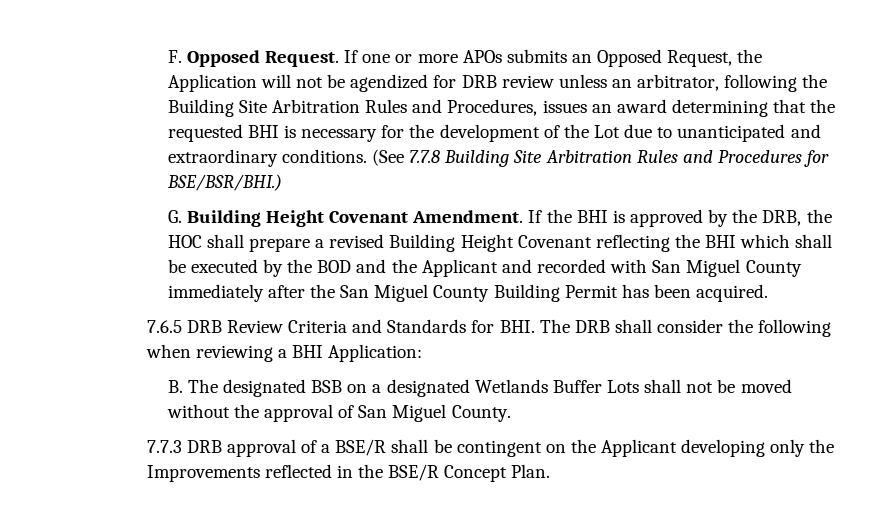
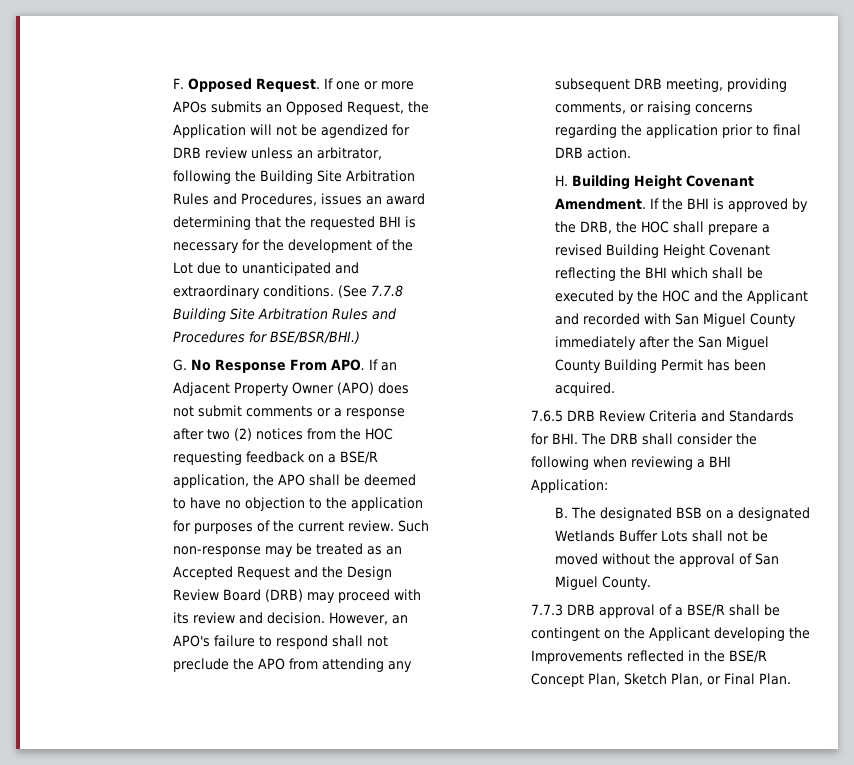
(182, 216) none -> [191,359,398,373] [173,382,410,396] [173,405,406,419] [173,428,394,441] [173,451,379,465] [173,474,417,488] [173,497,424,511] [173,520,430,534] [173,543,403,557] [173,566,393,580] [173,589,422,603] [173,612,409,625] [173,635,389,649] [173,658,413,672] [555,78,788,92] [555,101,754,115] [555,124,802,138] [555,147,632,159] [555,175,569,186] No Response From APO. If an Adjacent Property Owner (APO) does not submit comments or a response after two (2) notices from the HOC requesting feedback on a BSE/R application, the APO shall be deemed to have no objection to the application for purposes of the current review. Such non-response may be treated as an Accepted Request and the Design Review Board (DRB) may proceed with its review and decision. However, an APO's failure to respond shall not preclude the APO from attending any subsequent DRB meeting, providing comments, or raising concerns regarding the application prior to final DRB action. // H.
[317,260,352,273] BOD -> [662,290,691,302] HOC
[770,439,806,457] only -> (786, 634) none
(508, 473) none -> [588,673,756,686] Plan, Sketch Plan, or Final

